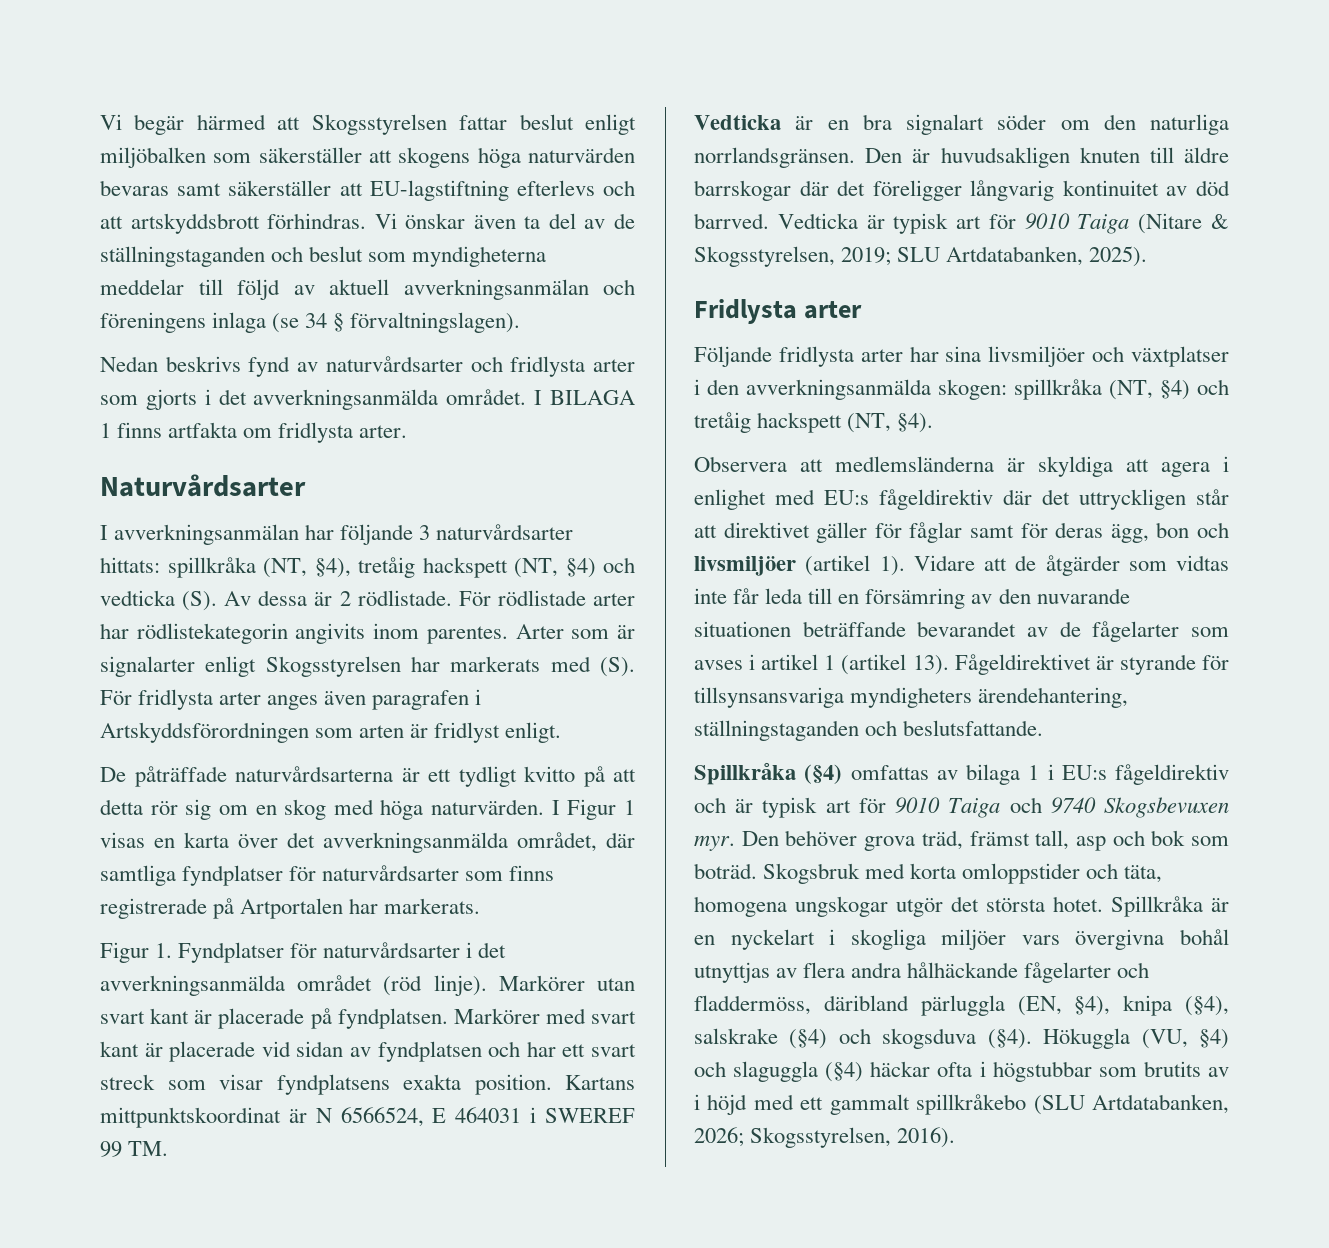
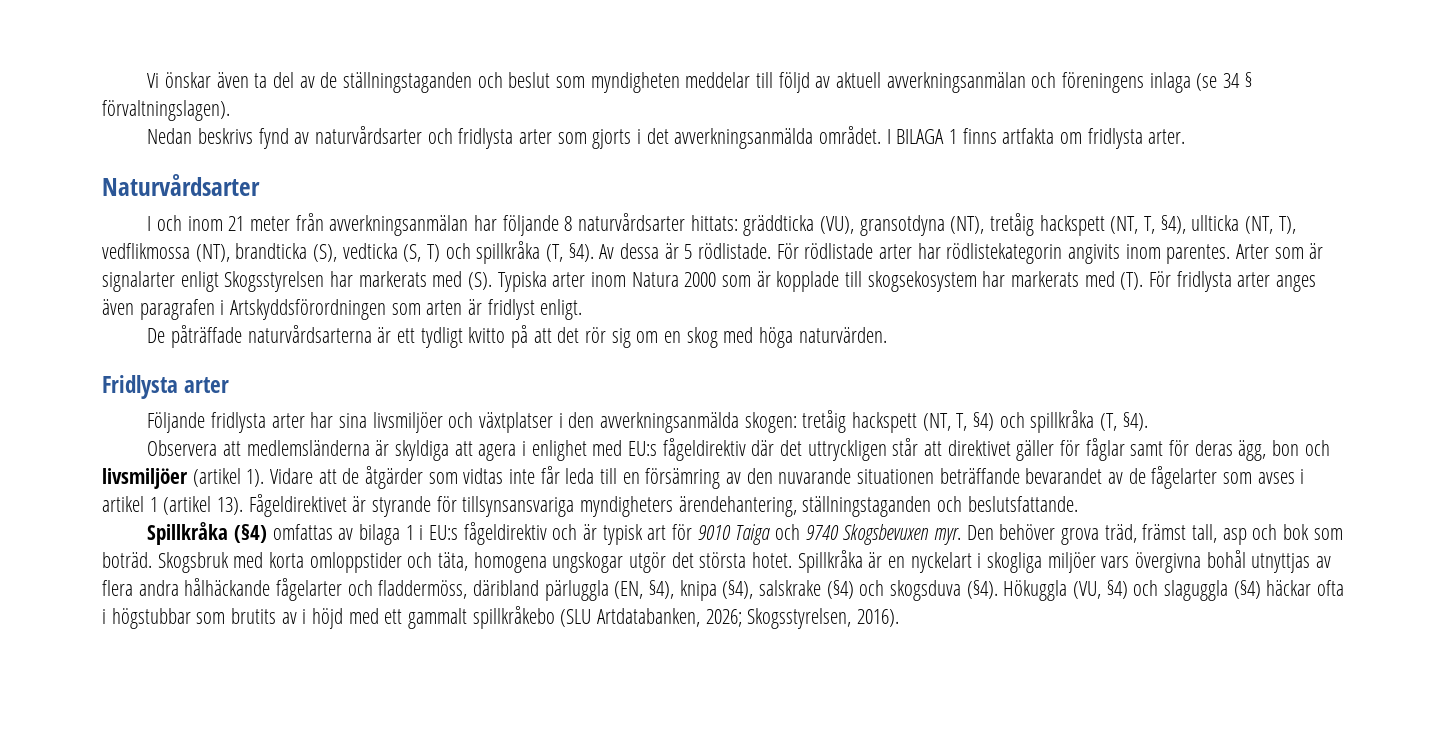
[100,114,637,135] [100,147,635,168] [100,180,635,201] [100,213,397,234] Vi begär härmed att Skogsstyrelsen fattar beslut enligt miljöbalken som säkerställer att skogens höga naturvärden bevaras samt säkerställer att EU-lagstiftning efterlevs och att artskyddsbrott förhindras. Vi -> [147,73,160,88] Vi
[412,246,547,267] myndigheterna -> [590,72,680,93] myndigheten
(108, 532) none -> [156,213,324,231] och inom 21 meter från
[419,525,431,540] 3 -> [564,216,573,231] 8
[167,557,635,578] [100,590,218,611] spillkråka (NT, §4), tretåig hackspett (NT, §4) och vedticka (S). -> [743,213,1296,236] [102,241,594,264] gräddticka (VU), gransotdyna (NT), tretåig hackspett (NT, T, §4), ullticka (NT, T), vedflikmossa (NT), brandticka (S), vedticka (S, T) och spillkråka (T, §4).
[339,591,351,606] 2 -> [684,244,693,259] 5
(635, 667) none -> [497,271,1144,292] Typiska arter inom Natura 2000 som är kopplade till skogsekosystem har markerats med (T).
[100,799,143,815] detta -> [557,327,580,343] det
[551,799,635,820] [100,832,635,853] [100,865,555,886] [100,898,481,919] [100,942,507,963] [100,975,635,996] [100,1008,636,1029] [100,1041,637,1062] [100,1074,635,1095] [100,1107,636,1128] [100,1141,169,1157] [694,114,1229,135] [694,147,1229,168] [694,180,1230,201] [694,213,1229,234] [694,246,1148,267] I Figur 1 visas en karta över det avverkningsanmälda området, där samtliga fyndplatser för naturvårdsarter som finns registrerade på Artportalen har markerats. // Figur 1. Fyndplatser för naturvårdsarter i det avverkningsanmälda området (röd linje). Markörer utan svart kant är placerade på fyndplatsen. Markörer med svart kant är placerade vid sidan av fyndplatsen och har ett svart streck som visar fyndplatsens exakta position. Kartans mittpunktskoordinat är N 6566524, E 464031 i SWEREF 99 TM. // Vedticka är en bra signalart söder om den naturliga norrlandsgränsen. Den är huvudsakligen knuten till äldre barrskogar där det föreligger långvarig kontinuitet av död barrved. Vedticka är typisk art för 9010 Taiga (Nitare & Skogsstyrelsen, 2019; SLU Artdatabanken, 2025). -> (887, 335) none
[1014,379,1229,400] [694,412,892,433] spillkråka (NT, §4) och tretåig hackspett (NT, -> [802,410,1117,433] tretåig hackspett (NT, T, §4) och spillkråka (T,

